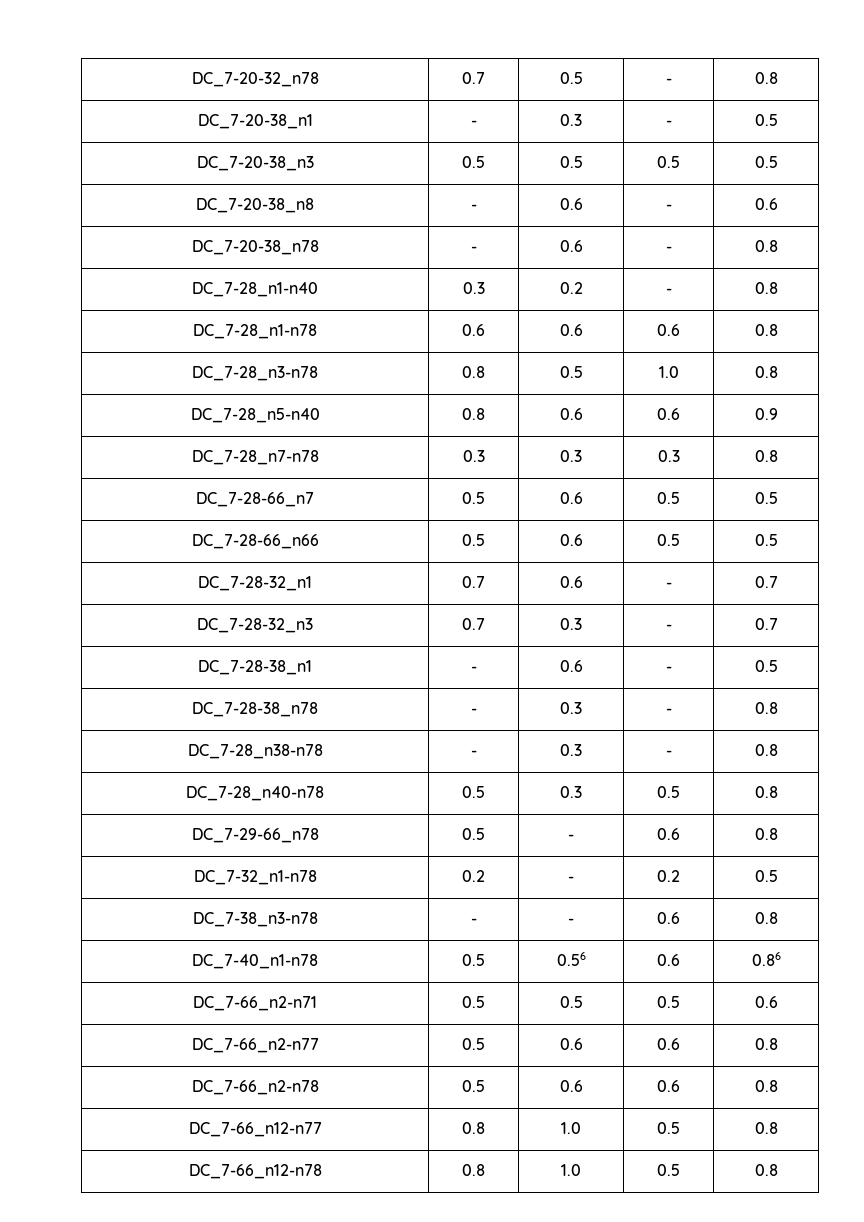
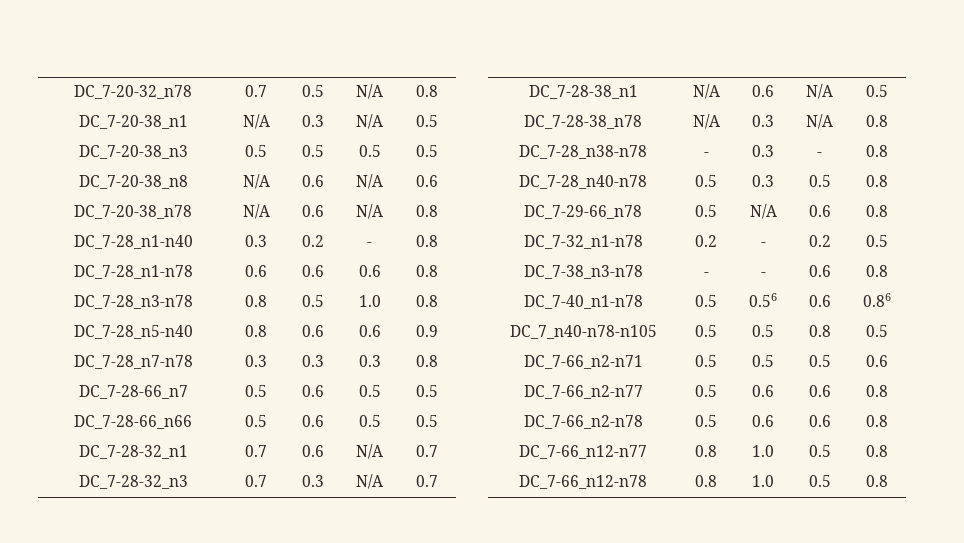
[665,78,672,84] - -> [356,84,383,99] N/A
[470,120,477,126] [560,114,582,126] [665,120,672,126] - | 0.3 | - -> [242,114,270,129] [302,115,324,127] [356,114,383,129] N/A | 0.3 | N/A
[470,204,477,210] [559,198,583,210] [665,204,672,210] - | 0.6 | - -> [242,174,270,189] [302,175,324,187] [356,174,383,189] N/A | 0.6 | N/A
[470,246,477,252] [559,240,583,252] [665,246,672,252] - | 0.6 | - -> [242,204,270,219] [302,205,324,217] [356,204,383,219] N/A | 0.6 | N/A
[665,582,672,588] - -> [356,444,383,459] N/A
[665,624,672,630] - -> [356,474,383,489] N/A
[470,666,477,672] [559,660,583,672] [665,666,672,672] - | 0.6 | - -> [692,84,720,99] [752,85,774,97] [806,84,833,99] N/A | 0.6 | N/A
[470,708,477,714] [560,702,582,714] [665,708,672,714] - | 0.3 | - -> [692,114,720,129] [752,115,774,127] [806,114,833,129] N/A | 0.3 | N/A
[568,834,574,840] - -> [749,204,777,219] N/A
(781, 959) none -> [509,325,657,339] [695,325,717,337] [752,325,774,337] [808,325,831,337] [865,325,888,337] // DC_7_n40-n78-n105 | 0.5 | 0.5 | 0.8 | 0.5

